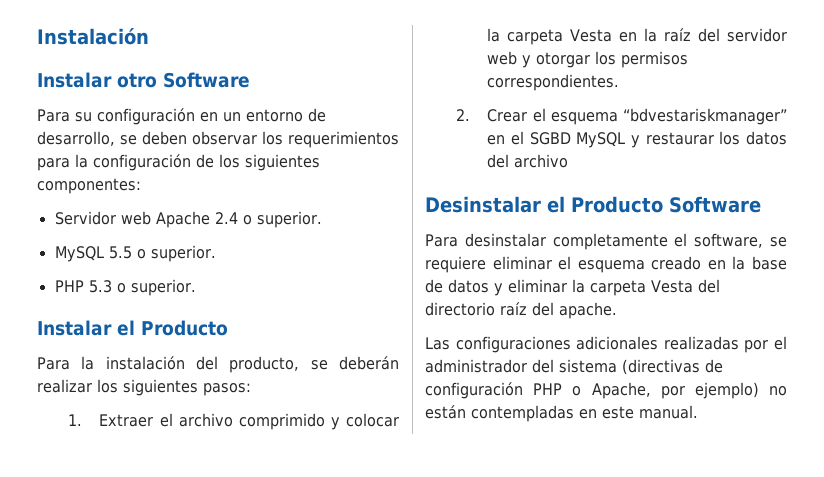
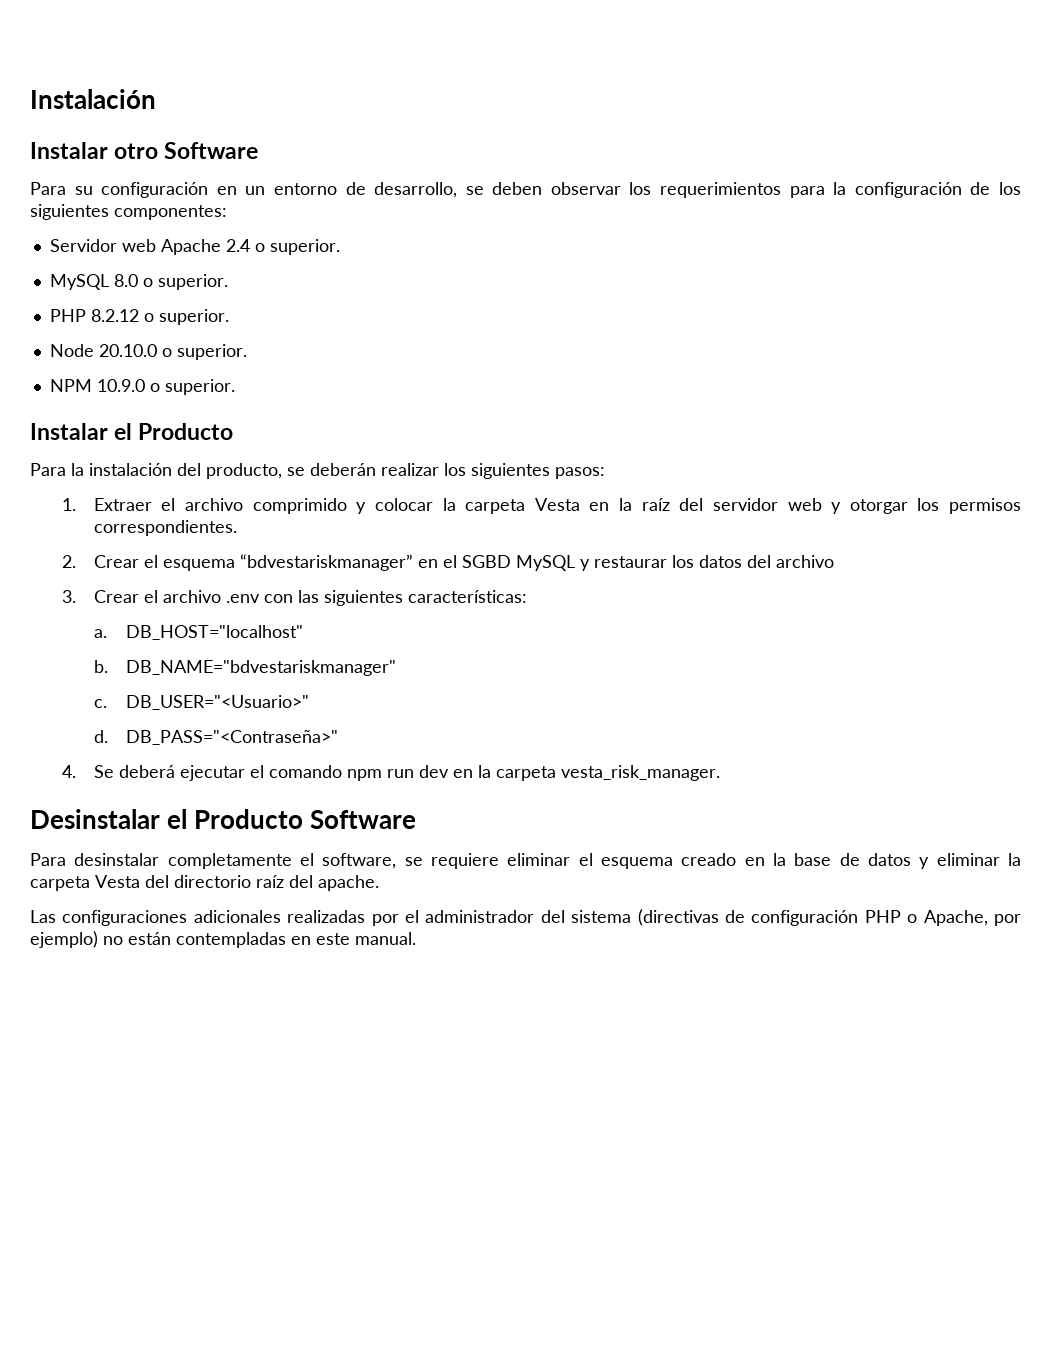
[108,246,132,259] 5.5 -> [113,274,138,287] 8.0
[88,280,112,293] 5.3 -> [90,309,229,325] [49,344,247,360] [49,379,145,392] 8.2.12 o superior. // Node 20.10.0 o superior. // NPM 10.9.0
(569, 161) none -> [61,590,527,606] [93,625,303,640] [93,660,396,676] [93,695,309,710] [93,730,338,745] [61,765,720,781] // 3. Crear el archivo .env con las siguientes características: // a. DB_HOST="localhost" // b. DB_NAME="bdvestariskmanager" // c. DB_USER="<Usuario>" // d. DB_PASS="<Contraseña>" // 4. Se deberá ejecutar el comando npm run dev en la carpeta vesta_risk_manager.

